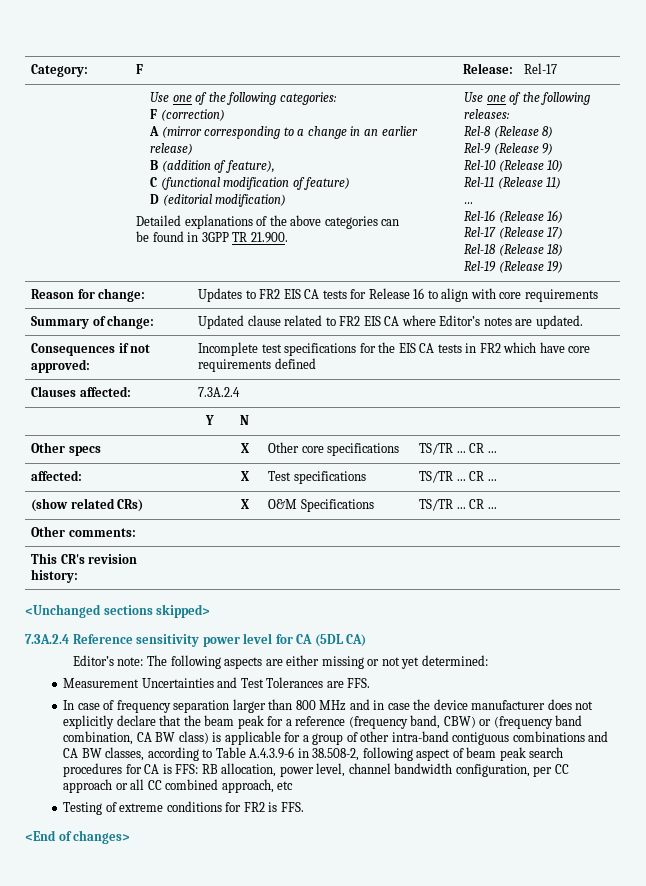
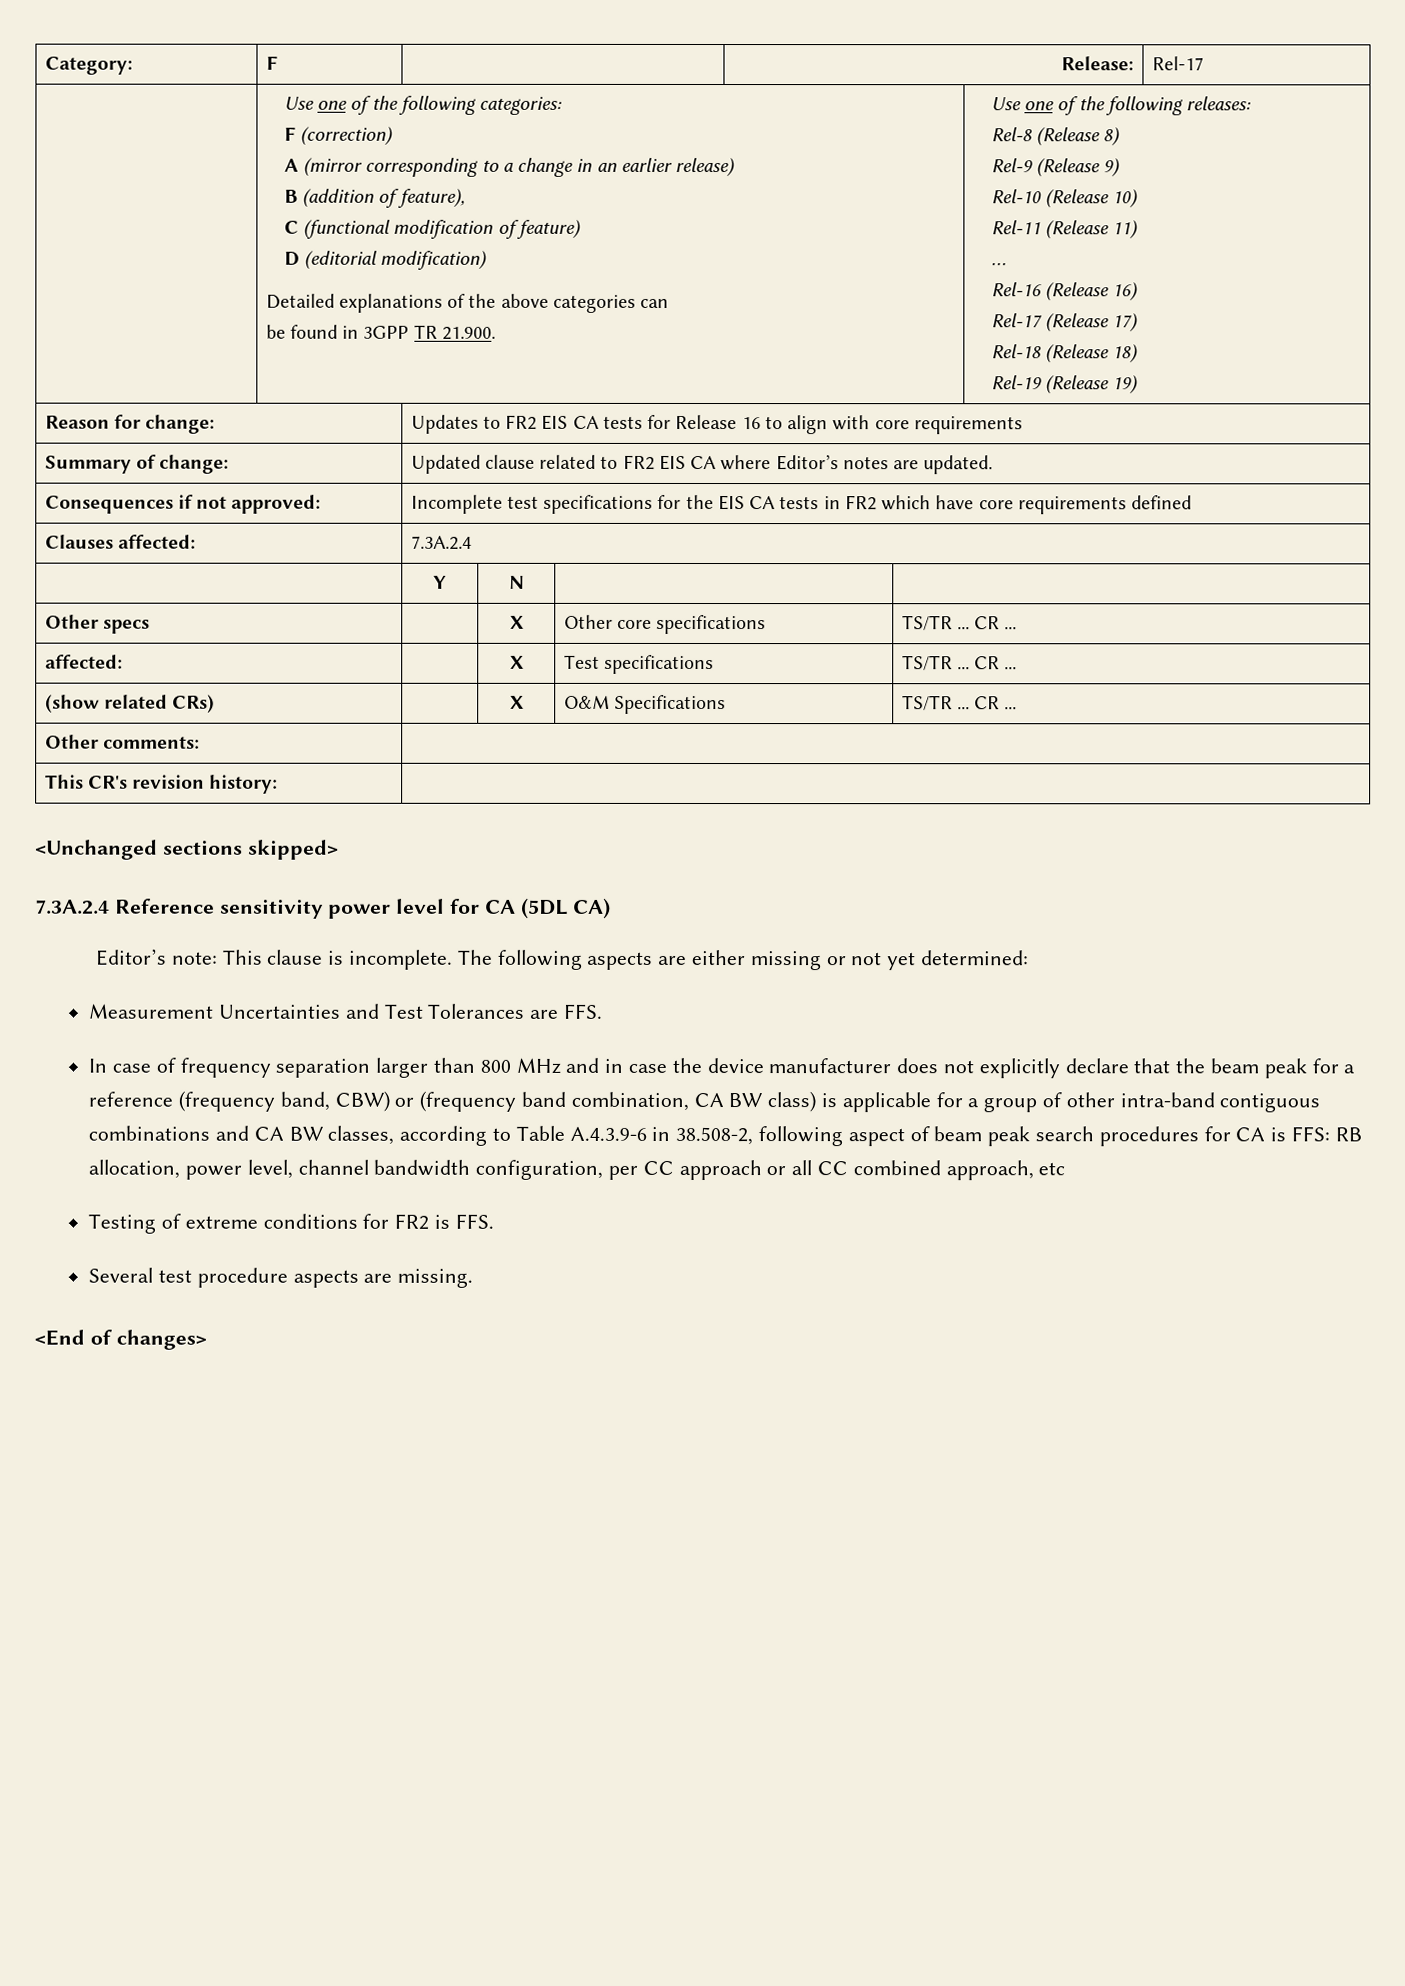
(144, 661) none -> [222,949,453,970] This clause is incomplete.
(304, 807) none -> [88,1267,474,1288] // Several test procedure aspects are missing.

